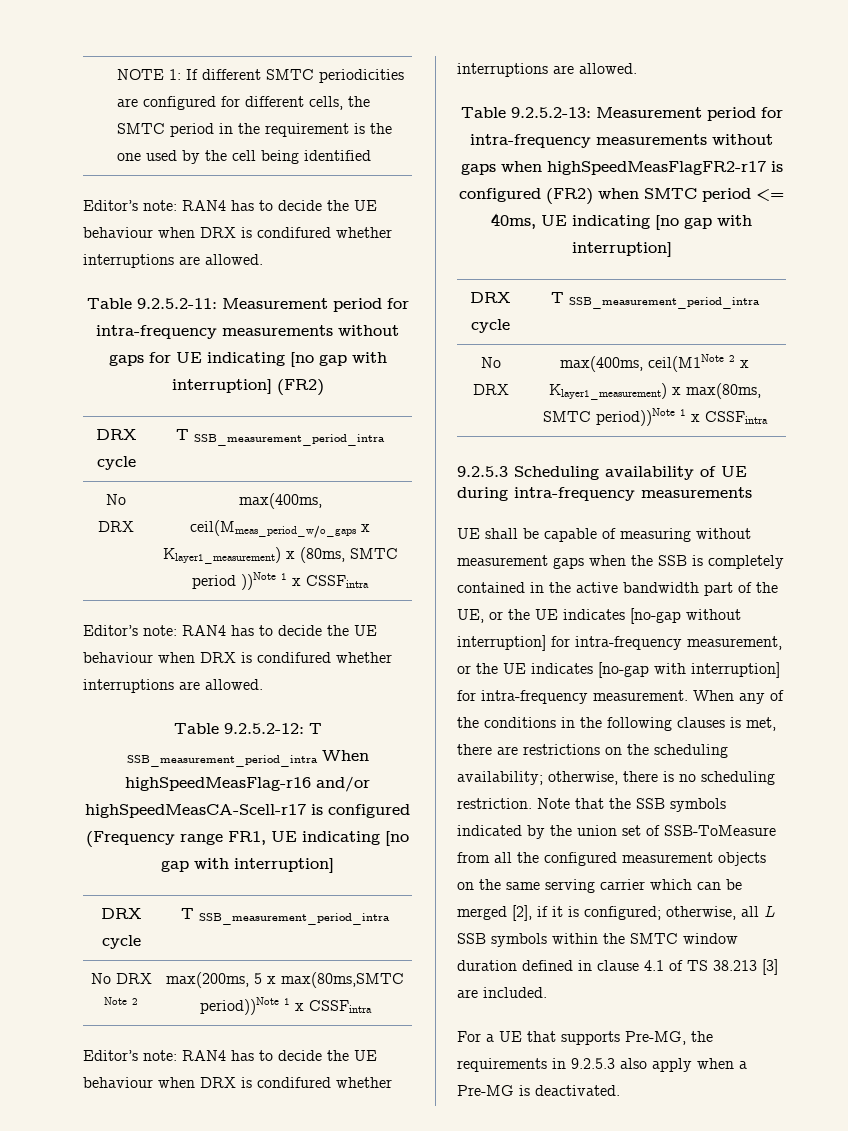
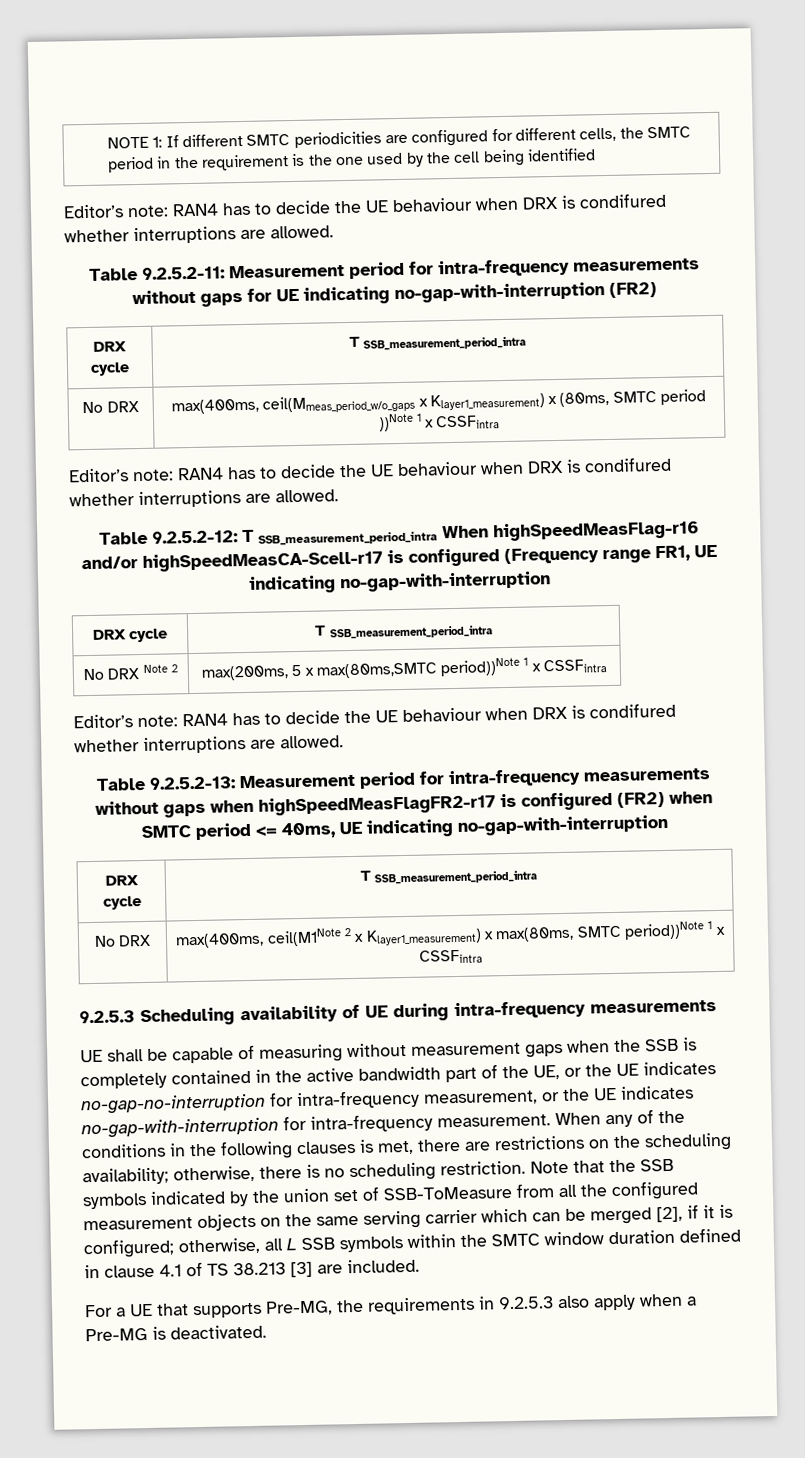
[289,352,387,367] [171,379,272,394] [no gap with interruption] -> [393,282,605,304] no-gap-with-interruption
[385,831,409,846] [161,858,334,873] [no gap with interruption] -> [340,571,551,593] no-gap-with-interruption
[655,215,752,230] [571,242,672,257] [no gap with interruption] -> [456,814,669,836] no-gap-with-interruption
[630,608,741,624] [457,635,546,651] [no-gap without interruption] -> [81,1093,266,1115] no-gap-no-interruption
[598,662,780,678] [no-gap with interruption] -> [81,1117,279,1139] no-gap-with-interruption

